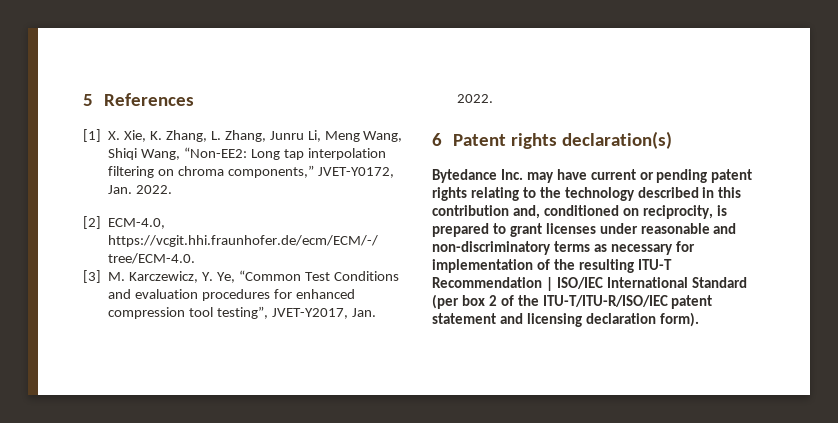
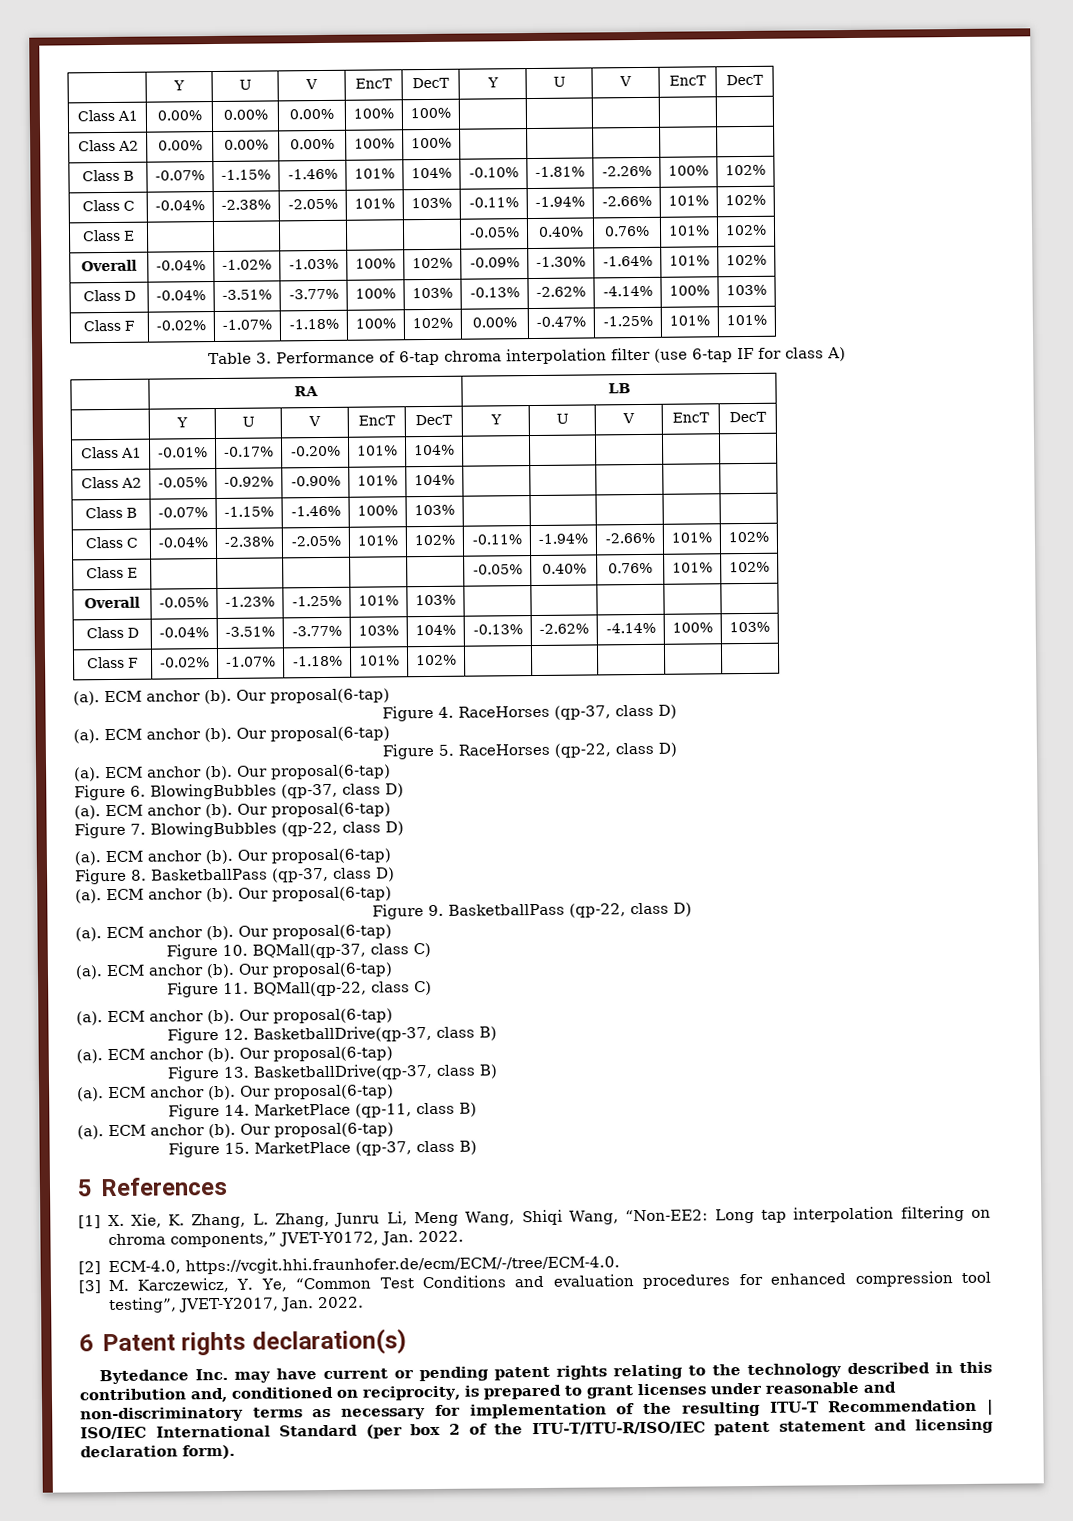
(83, 100) none -> [173,80,185,91] [238,79,252,90] [305,79,318,90] [355,78,393,89] [412,77,450,89] [486,77,499,88] [552,76,566,87] [619,76,632,87] [669,75,707,86] [726,74,764,86] [76,109,138,122] [156,110,202,121] [222,109,268,120] [289,108,334,120] [353,108,394,119] [410,107,451,119] [77,139,139,152] [157,140,203,151] [223,139,269,150] [290,138,335,150] [354,138,395,149] [411,137,452,149] [82,169,134,182] [155,170,205,181] [220,169,271,180] [287,168,338,180] [354,168,395,179] [411,167,452,179] [468,167,519,178] [535,166,585,177] [601,165,652,177] [668,165,709,176] [725,164,766,176] [81,199,135,212] [155,200,205,211] [220,199,271,210] [287,198,338,210] [354,198,395,209] [411,197,452,209] [468,197,519,208] [535,196,585,207] [601,195,652,207] [668,195,709,206] [725,194,766,206] [82,229,135,242] [468,227,520,238] [537,226,584,237] [604,225,650,237] [668,225,710,236] [725,224,767,236] [81,259,137,272] [156,260,206,271] [221,259,272,270] [288,258,339,270] [355,258,396,269] [412,257,453,269] [469,257,520,268] [536,256,586,267] [602,255,653,267] [669,255,710,266] [726,254,767,266] [82,289,136,302] [156,290,206,301] [221,289,272,300] [288,288,339,300] [355,288,396,299] [412,287,453,299] [469,287,520,298] [536,286,586,297] [602,285,653,297] [669,285,710,296] [726,284,767,296] [83,319,135,332] [156,320,206,331] [221,319,272,330] [288,318,339,330] [355,318,396,329] [412,317,453,329] [472,317,517,328] [536,316,586,327] [602,315,653,327] [669,315,710,326] [726,314,767,326] [207,347,846,366] [293,386,319,397] [607,383,631,394] [176,417,188,428] [241,416,255,427] [308,416,321,427] [358,415,396,426] [415,414,453,426] [489,414,502,425] [555,413,569,424] [622,413,635,424] [672,412,710,423] [729,411,767,423] [80,446,142,459] [158,447,208,458] [223,446,274,457] [290,445,341,457] [357,445,398,456] [414,444,455,456] [80,476,142,489] [158,477,208,488] [223,476,274,487] [290,475,341,487] [357,475,398,486] [414,474,455,486] [85,506,137,519] [158,507,208,518] [223,506,274,517] [290,505,341,517] [357,505,398,516] [414,504,455,516] [84,536,138,549] [158,537,208,548] [223,536,274,547] [290,535,341,547] [357,535,398,546] [414,534,455,546] [471,534,522,545] [538,533,588,544] [604,532,655,544] [671,532,712,543] [728,531,769,543] [86,566,138,579] [472,564,523,575] [541,563,587,574] [608,562,653,574] [672,562,713,573] [729,561,770,573] [84,596,140,609] [159,597,209,608] [224,596,275,607] [291,595,342,607] [358,595,399,606] [415,594,456,606] [85,626,139,639] [159,627,209,638] [224,626,275,637] [291,625,342,637] [358,625,399,636] [415,624,456,636] [472,624,523,635] [539,623,589,634] [605,622,656,634] [672,622,713,633] [729,621,770,633] [87,656,139,669] [160,657,210,668] [225,656,276,667] [292,655,343,667] [359,655,400,666] [416,654,457,666] [73,688,390,706] [382,704,677,722] [73,726,390,744] [382,742,677,760] [74,764,391,782] [74,783,404,801] [74,802,391,820] [74,821,404,839] [74,848,391,866] [75,867,395,885] [75,886,392,904] [371,902,692,920] [75,924,392,942] [165,943,431,960] [75,962,393,980] [166,981,432,998] [76,1008,393,1026] [166,1026,497,1044] [76,1046,393,1064] [166,1063,497,1082] [77,1084,394,1102] [167,1102,477,1120] [77,1122,394,1140] [167,1140,477,1158] | Y | U | V | EncT | DecT | Y | U | V | EncT | DecT // Class A1 | 0.00% | 0.00% | 0.00% | 100% | 100% | | | | | // Class A2 | 0.00% | 0.00% | 0.00% | 100% | 100% | | | | | // Class B | -0.07% | -1.15% | -1.46% | 101% | 104% | -0.10% | -1.81% | -2.26% | 100% | 102% // Class C | -0.04% | -2.38% | -2.05% | 101% | 103% | -0.11% | -1.94% | -2.66% | 101% | 102% // Class E | | | | | | -0.05% | 0.40% | 0.76% | 101% | 102% // Overall | -0.04% | -1.02% | -1.03% | 100% | 102% | -0.09% | -1.30% | -1.64% | 101% | 102% // Class D | -0.04% | -3.51% | -3.77% | 100% | 103% | -0.13% | -2.62% | -4.14% | 100% | 103% // Class F | -0.02% | -1.07% | -1.18% | 100% | 102% | 0.00% | -0.47% | -1.25% | 101% | 101% // Table 3. Performance of 6-tap chroma interpolation filter (use 6-tap IF for class A) // | RA | LB // | Y | U | V | EncT | DecT | Y | U | V | EncT | DecT // Class A1 | -0.01% | -0.17% | -0.20% | 101% | 104% | | | | | // Class A2 | -0.05% | -0.92% | -0.90% | 101% | 104% | | | | | // Class B | -0.07% | -1.15% | -1.46% | 100% | 103% | | | | | // Class C | -0.04% | -2.38% | -2.05% | 101% | 102% | -0.11% | -1.94% | -2.66% | 101% | 102% // Class E | | | | | | -0.05% | 0.40% | 0.76% | 101% | 102% // Overall | -0.05% | -1.23% | -1.25% | 101% | 103% | | | | | // Class D | -0.04% | -3.51% | -3.77% | 103% | 104% | -0.13% | -2.62% | -4.14% | 100% | 103% // Class F | -0.02% | -1.07% | -1.18% | 101% | 102% | | | | | // (a). ECM anchor (b). Our proposal(6-tap) // Figure 4. RaceHorses (qp-37, class D) // (a). ECM anchor (b). Our proposal(6-tap) // Figure 5. RaceHorses (qp-22, class D) // (a). ECM anchor (b). Our proposal(6-tap) // Figure 6. BlowingBubbles (qp-37, class D) // (a). ECM anchor (b). Our proposal(6-tap) // Figure 7. BlowingBubbles (qp-22, class D) // (a). ECM anchor (b). Our proposal(6-tap) // Figure 8. BasketballPass (qp-37, class D) // (a). ECM anchor (b). Our proposal(6-tap) // Figure 9. BasketballPass (qp-22, class D) // (a). ECM anchor (b). Our proposal(6-tap) // Figure 10. BQMall(qp-37, class C) // (a). ECM anchor (b). Our proposal(6-tap) // Figure 11. BQMall(qp-22, class C) // (a). ECM anchor (b). Our proposal(6-tap) // Figure 12. BasketballDrive(qp-37, class B) // (a). ECM anchor (b). Our proposal(6-tap) // Figure 13. BasketballDrive(qp-37, class B) // (a). ECM anchor (b). Our proposal(6-tap) // Figure 14. MarketPlace (qp-11, class B) // (a). ECM anchor (b). Our proposal(6-tap) // Figure 15. MarketPlace (qp-37, class B) //

